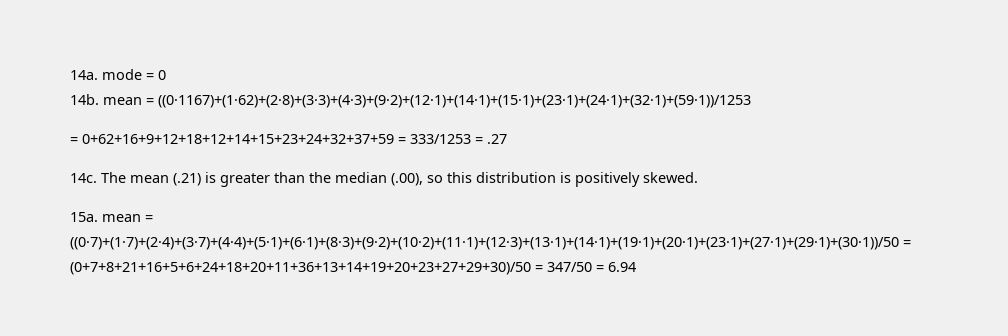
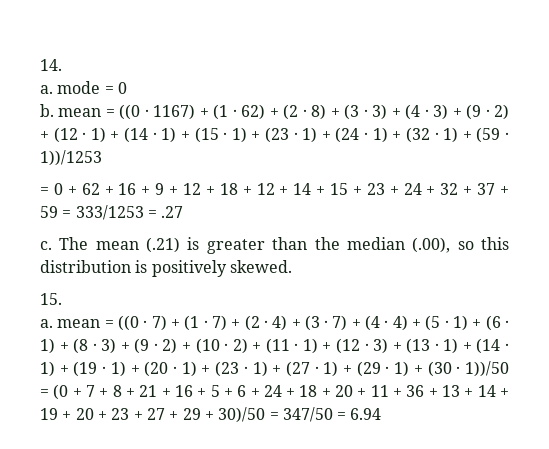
[70,70,98,80] 14a. -> [40,59,62,71] [40,85,53,94] 14. // a.
[70,94,751,108] [70,134,394,144] 14b. mean = ((0·1167)+(1·62)+(2·8)+(3·3)+(4·3)+(9·2)+(12·1)+(14·1)+(15·1)+(23·1)+(24·1)+(32·1)+(59·1))/1253 // = 0+62+16+9+12+18+12+14+15+23+24+32+37+59 -> [40,104,510,120] [40,127,510,143] [40,150,102,166] [40,183,509,195] [40,206,58,218] b. mean = ((0 · 1167) + (1 · 62) + (2 · 8) + (3 · 3) + (4 · 3) + (9 · 2) + (12 · 1) + (14 · 1) + (15 · 1) + (23 · 1) + (24 · 1) + (32 · 1) + (59 · 1))/1253 // = 0 + 62 + 16 + 9 + 12 + 18 + 12 + 14 + 15 + 23 + 24 + 32 + 37 + 59
[70,173,97,183] 14c. -> [40,241,52,250] c.
[70,212,153,222] [70,237,911,250] [70,262,531,275] 15a. mean = ((0·7)+(1·7)+(2·4)+(3·7)+(4·4)+(5·1)+(6·1)+(8·3)+(9·2)+(10·2)+(11·1)+(12·3)+(13·1)+(14·1)+(19·1)+(20·1)+(23·1)+(27·1)+(29·1)+(30·1))/50 = (0+7+8+21+16+5+6+24+18+20+11+36+13+14+19+20+23+27+29+30)/50 -> [40,293,62,305] [40,315,509,331] [40,338,509,354] [40,361,509,377] [40,384,509,400] [40,407,266,423] 15. // a. mean = ((0 · 7) + (1 · 7) + (2 · 4) + (3 · 7) + (4 · 4) + (5 · 1) + (6 · 1) + (8 · 3) + (9 · 2) + (10 · 2) + (11 · 1) + (12 · 3) + (13 · 1) + (14 · 1) + (19 · 1) + (20 · 1) + (23 · 1) + (27 · 1) + (29 · 1) + (30 · 1))/50 = (0 + 7 + 8 + 21 + 16 + 5 + 6 + 24 + 18 + 20 + 11 + 36 + 13 + 14 + 19 + 20 + 23 + 27 + 29 + 30)/50

